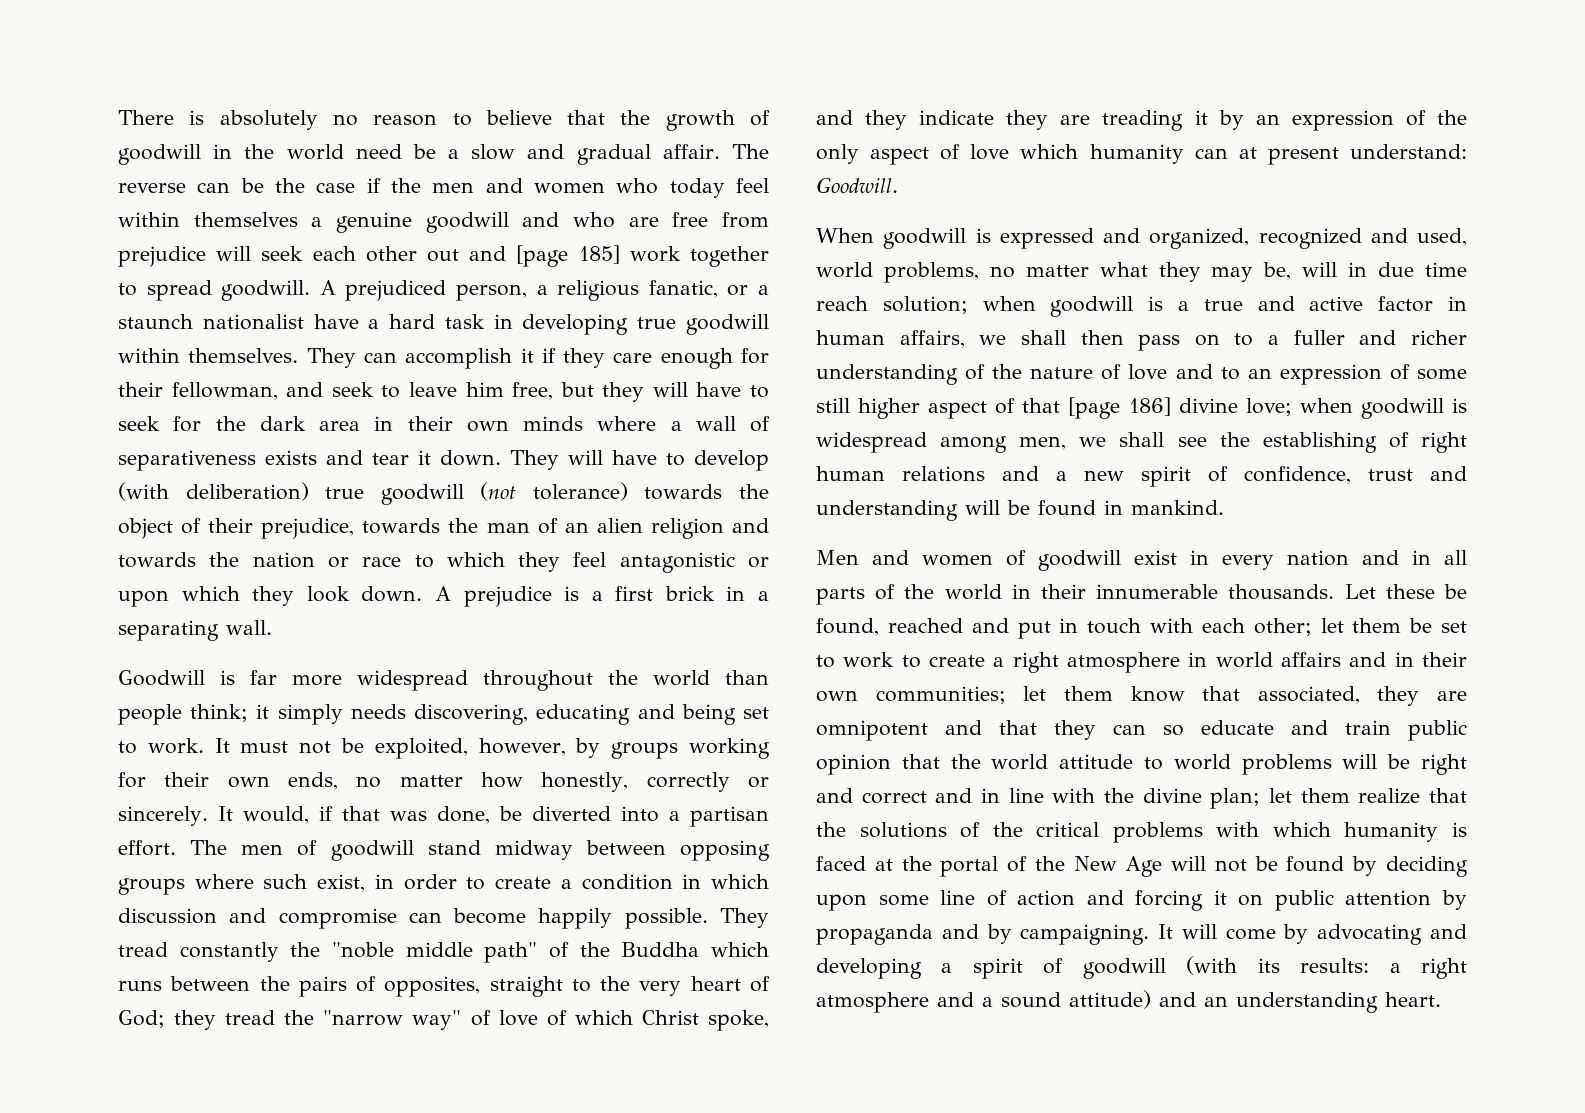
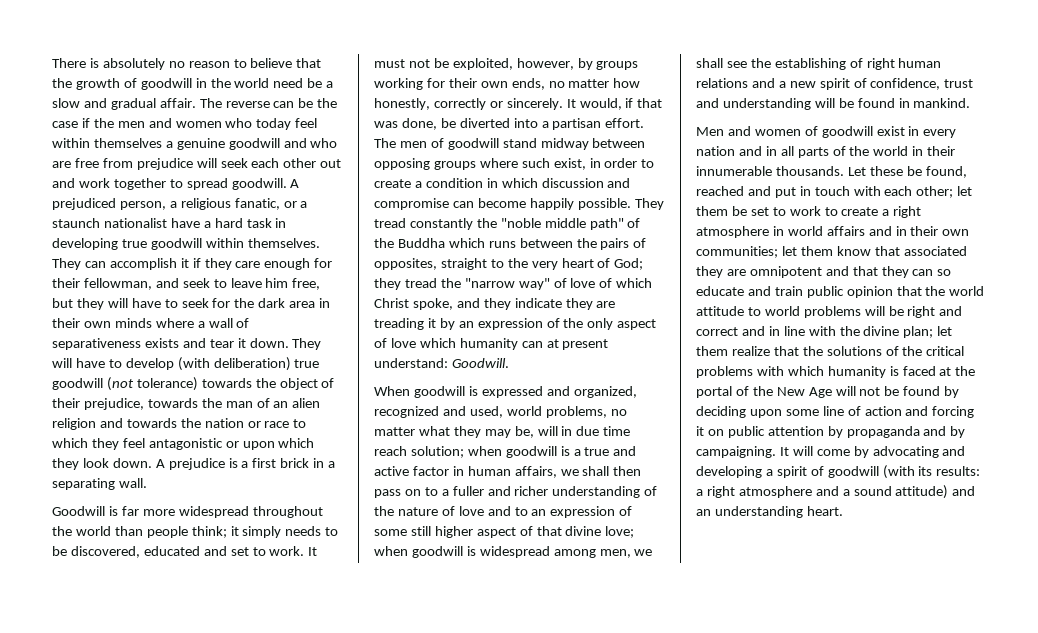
[516,245,620,267] [page 185] -> (75, 183) none
[414,704,736,725] discovering, educating and being -> [325,527,339,536] [52,546,227,558] to be discovered, educated and
[1068,397,1171,419] [page 186] -> (562, 531) none
[1257,686,1360,704] associated, -> [903,246,967,256] associated

